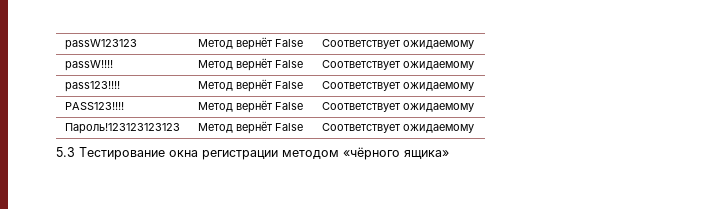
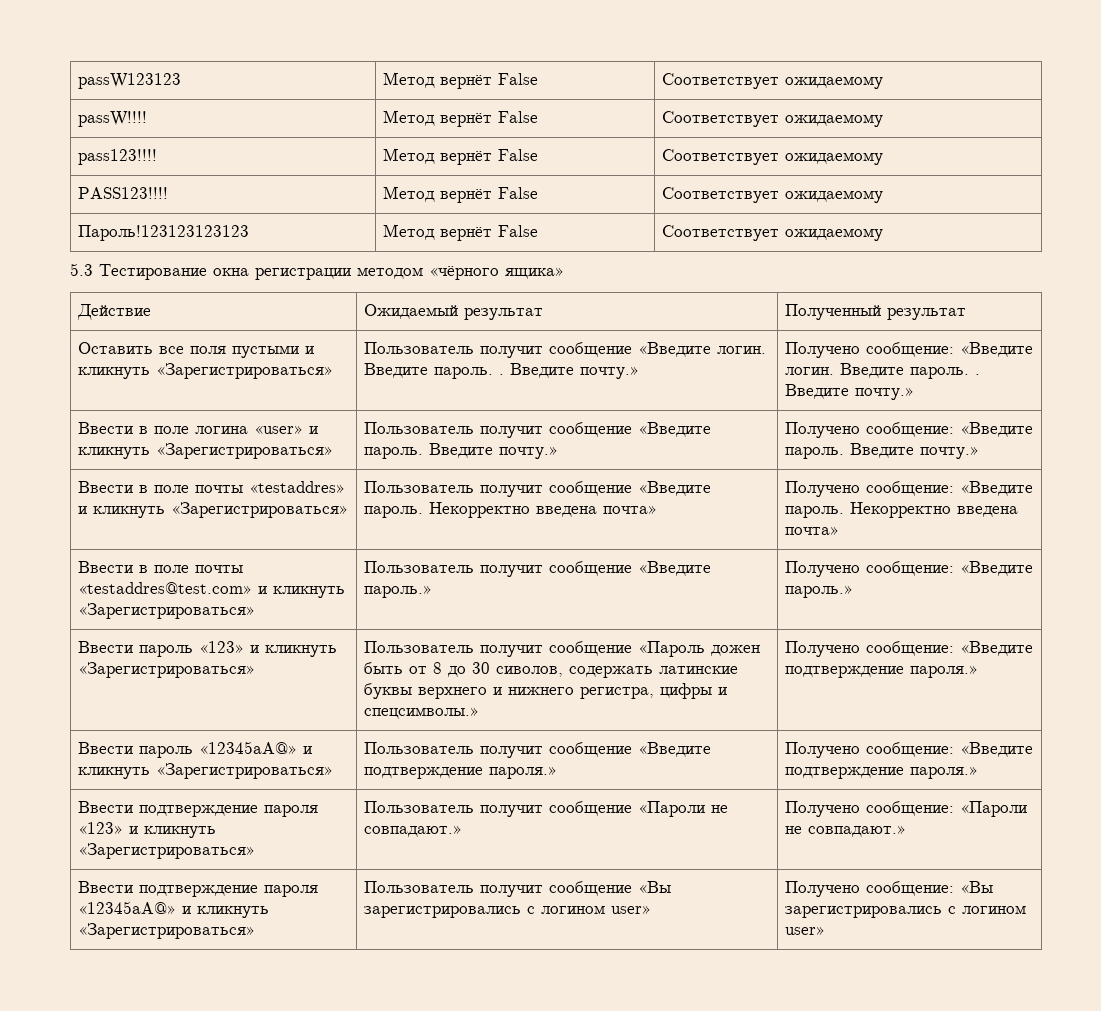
(449, 154) none -> [77,304,152,320] [364,304,544,320] [785,304,967,320] [78,342,315,358] [78,363,334,379] [364,342,767,358] [364,363,640,379] [785,342,1034,358] [785,363,981,379] [785,384,915,400] [78,422,319,434] [78,443,334,459] [364,422,712,438] [364,443,559,459] [785,422,1034,438] [785,443,980,459] [78,481,346,493] [78,502,349,518] [364,481,712,497] [364,502,658,518] [785,481,1034,497] [785,502,1019,518] [785,526,840,535] [78,561,244,573] [78,582,346,598] [78,603,256,619] [364,561,712,577] [364,585,433,598] [785,561,1034,577] [785,585,854,598] [78,641,338,657] [78,662,256,678] [364,641,761,657] [364,662,739,678] [364,683,728,699] [364,707,480,719] [785,641,1034,657] [785,665,979,678] [78,741,313,758] [78,763,334,779] [364,742,712,758] [364,766,558,779] [785,742,1034,758] [785,766,979,779] [78,801,319,817] [78,822,217,838] [78,843,256,859] [364,801,729,817] [364,825,463,837] [785,801,1028,817] [785,825,907,837] [78,881,319,897] [78,901,270,918] [78,923,256,939] [364,881,672,897] [364,905,652,918] [785,881,994,897] [785,905,1027,918] [785,926,826,935] // Действие | Ожидаемый результат | Полученный результат // Оставить все поля пустыми и кликнуть «Зарегистрироваться» | Пользователь получит сообщение «Введите логин. Введите пароль. . Введите почту.» | Получено сообщение: «Введите логин. Введите пароль. . Введите почту.» // Ввести в поле логина «user» и кликнуть «Зарегистрироваться» | Пользователь получит сообщение «Введите пароль. Введите почту.» | Получено сообщение: «Введите пароль. Введите почту.» // Ввести в поле почты «testaddres» и кликнуть «Зарегистрироваться» | Пользователь получит сообщение «Введите пароль. Некорректно введена почта» | Получено сообщение: «Введите пароль. Некорректно введена почта» // Ввести в поле почты «testaddres@test.com» и кликнуть «Зарегистрироваться» | Пользователь получит сообщение «Введите пароль.» | Получено сообщение: «Введите пароль.» // Ввести пароль «123» и кликнуть «Зарегистрироваться» | Пользователь получит сообщение «Пароль дожен быть от 8 до 30 сиволов, содержать латинские буквы верхнего и нижнего регистра, цифры и спецсимволы.» | Получено сообщение: «Введите подтверждение пароля.» // Ввести пароль «12345aA@» и кликнуть «Зарегистрироваться» | Пользователь получит сообщение «Введите подтверждение пароля.» | Получено сообщение: «Введите подтверждение пароля.» // Ввести подтверждение пароля «123» и кликнуть «Зарегистрироваться» | Пользователь получит сообщение «Пароли не совпадают.» | Получено сообщение: «Пароли не совпадают.» // Ввести подтверждение пароля «12345aA@» и кликнуть «Зарегистрироваться» | Пользователь получит сообщение «Вы зарегистрировались с логином user» | Получено сообщение: «Вы зарегистрировались с логином user»

